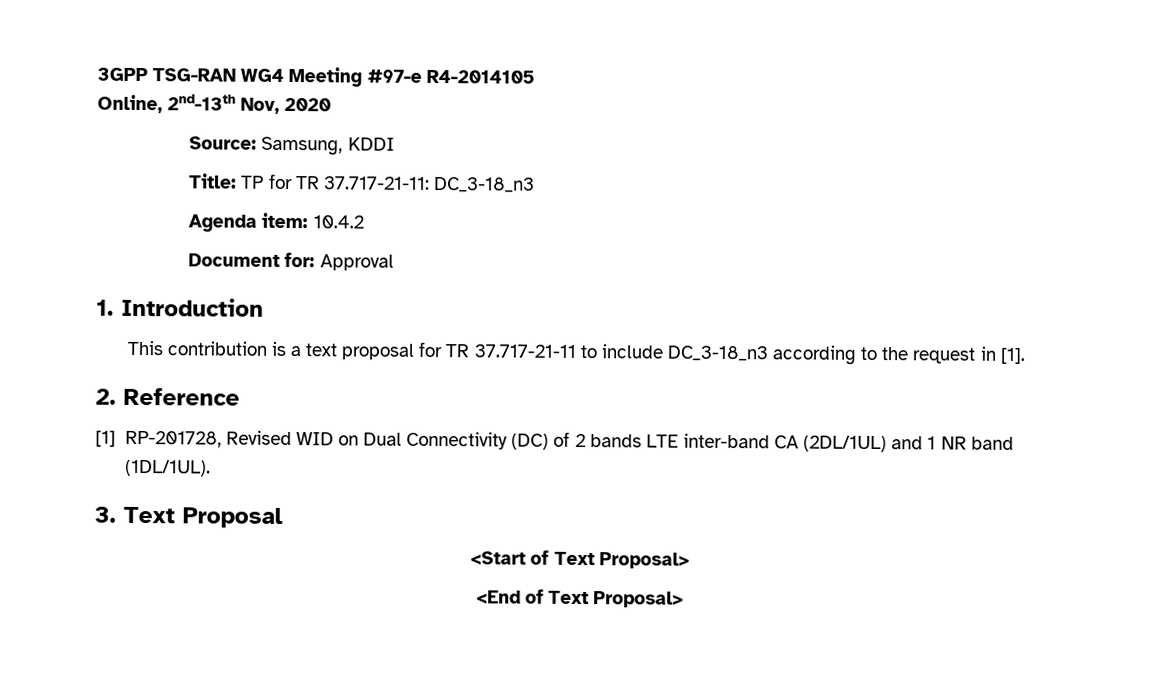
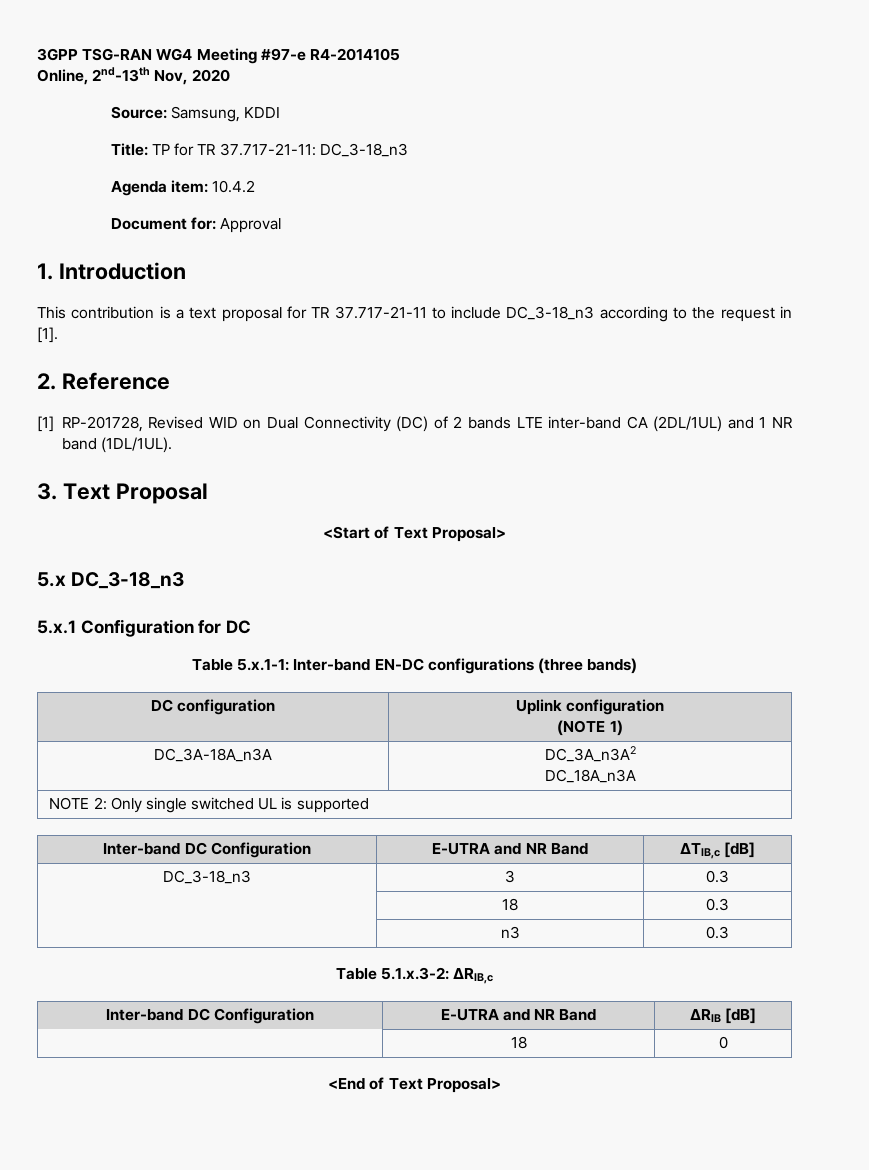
(690, 560) none -> [37,572,185,589] [37,619,252,637] [191,658,638,674] [150,699,276,715] [515,699,665,715] [557,720,623,736] [154,748,272,762] [544,746,636,762] [544,769,636,783] [49,797,369,813] [103,842,311,858] [432,843,588,855] [679,842,756,859] [163,870,251,884] [505,870,515,883] [706,870,729,883] [502,898,518,911] [706,898,729,911] [500,926,520,939] [706,926,729,939] [335,967,494,984] [106,1008,314,1024] [440,1009,597,1021] [689,1008,757,1024] [510,1036,527,1049] [718,1036,728,1049] // 5.x DC_3-18_n3 // 5.x.1 Configuration for DC // Table 5.x.1-1: Inter-band EN-DC configurations (three bands) // DC configuration | Uplink configuration // (NOTE 1) // DC_3A-18A_n3A | DC_3A_n3A2 // DC_18A_n3A // NOTE 2: Only single switched UL is supported // Inter-band DC Configuration | E-UTRA and NR Band | ΔTIB,c [dB] // DC_3-18_n3 | 3 | 0.3 // | 18 | 0.3 // | n3 | 0.3 // Table 5.1.x.3-2: ΔRIB,c // Inter-band DC Configuration | E-UTRA and NR Band | ΔRIB [dB] // | 18 | 0

